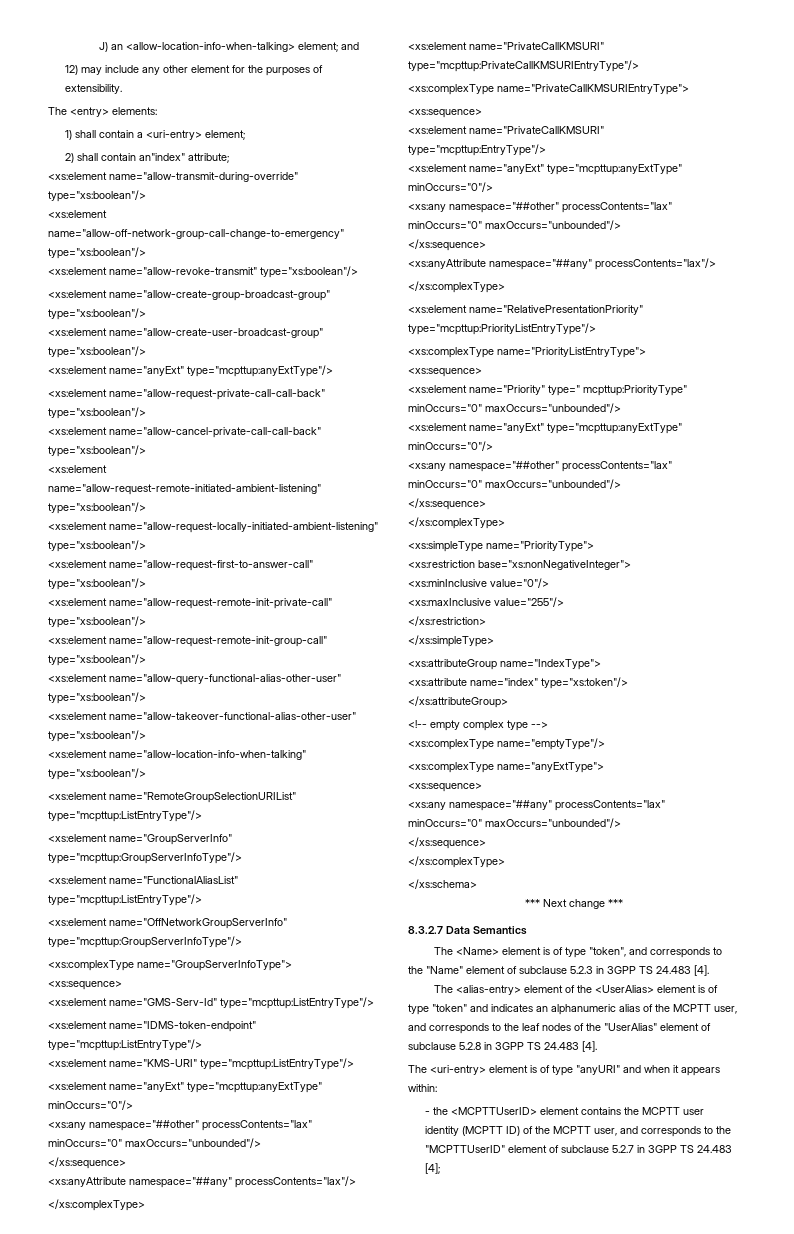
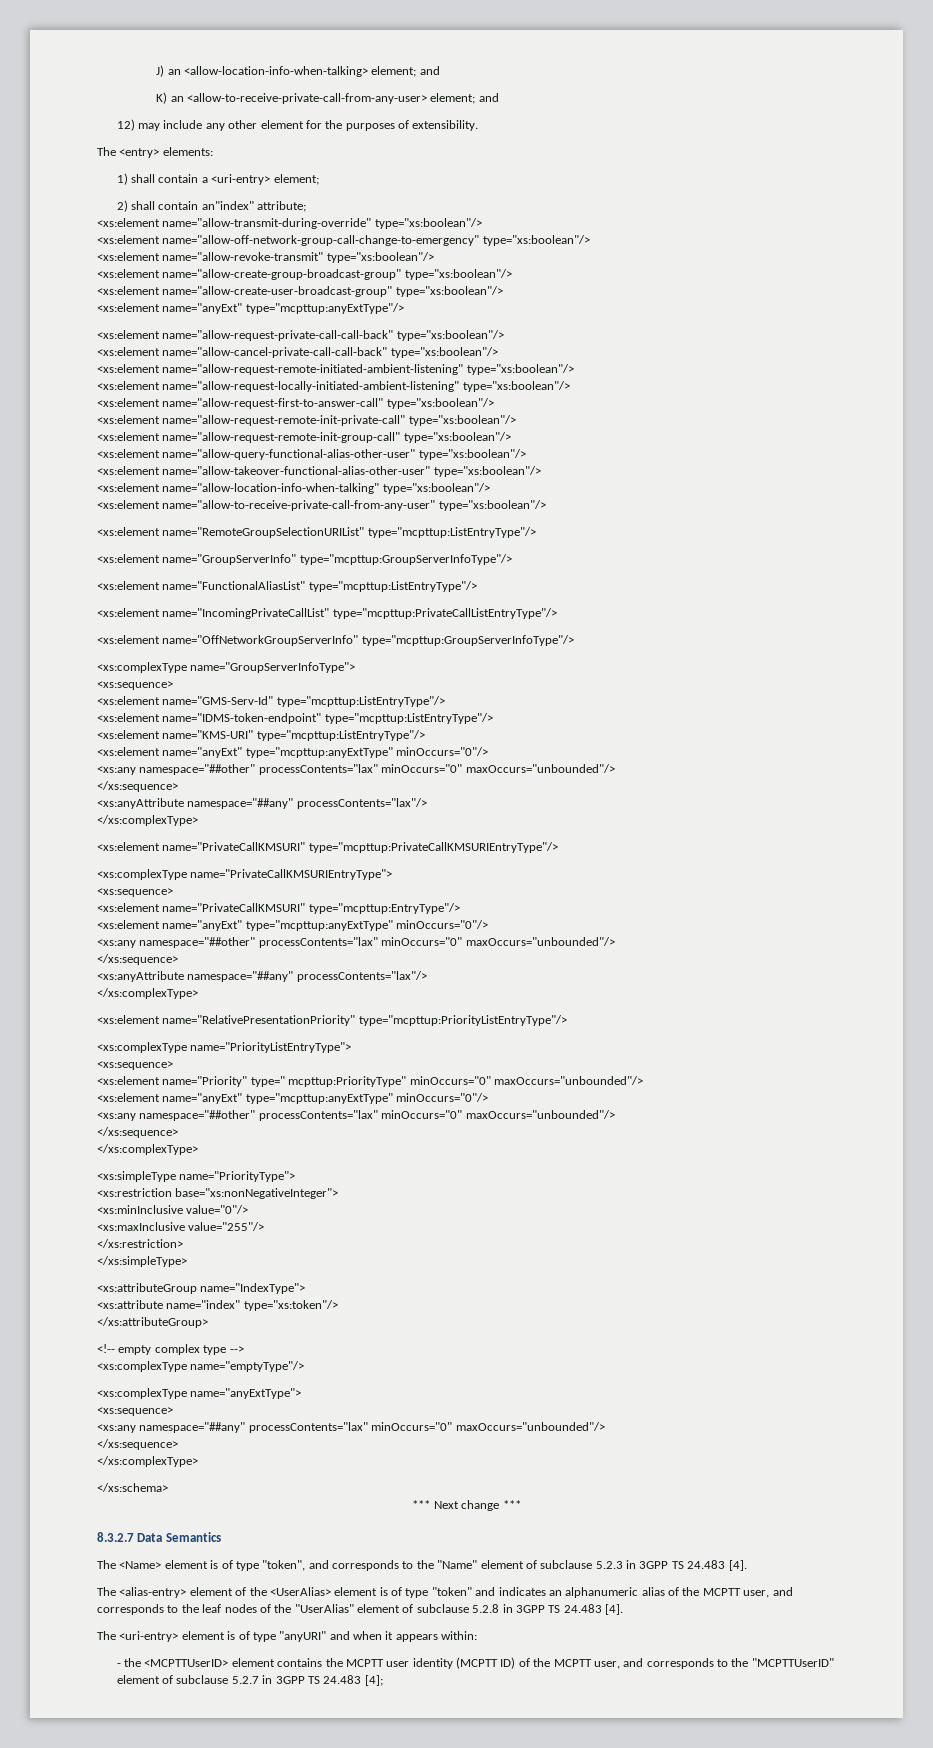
(360, 46) none -> [156,92,499,104] // K) an <allow-to-receive-private-call-from-any-user> element; and
(146, 774) none -> [97,500,546,511] // <xs:element name="allow-to-receive-private-call-from-any-user" type="xs:boolean"/>
(202, 900) none -> [97,608,557,619] // <xs:element name="IncomingPrivateCallList" type="mcpttup:PrivateCallListEntryType"/>

